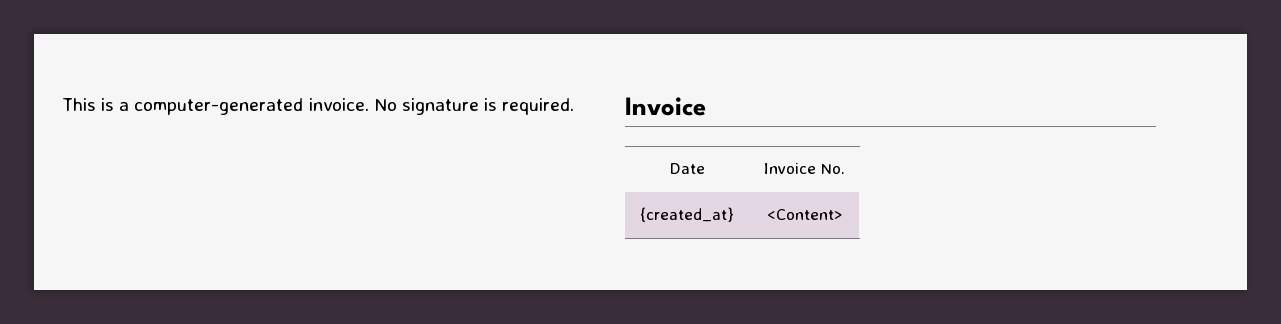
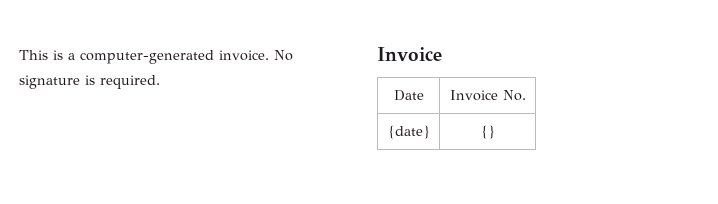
[640,207,734,222] [766,209,842,220] {created_at} | <Content> -> [387,125,430,139] [480,125,495,139] {date} | {}

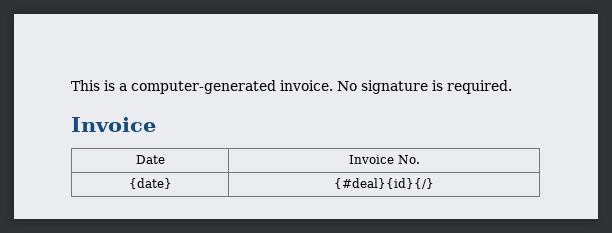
[480,125,495,139] {} -> [334,178,434,189] {#deal}{id}{/}

